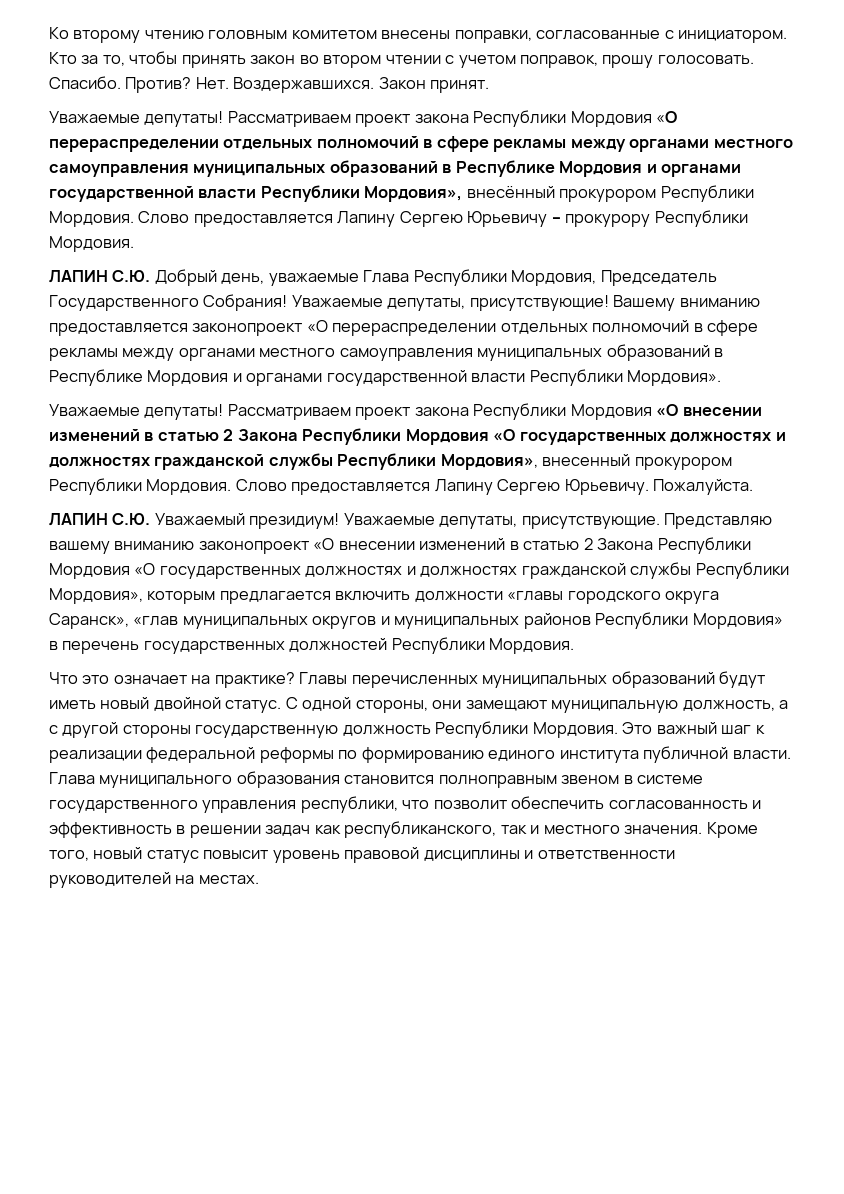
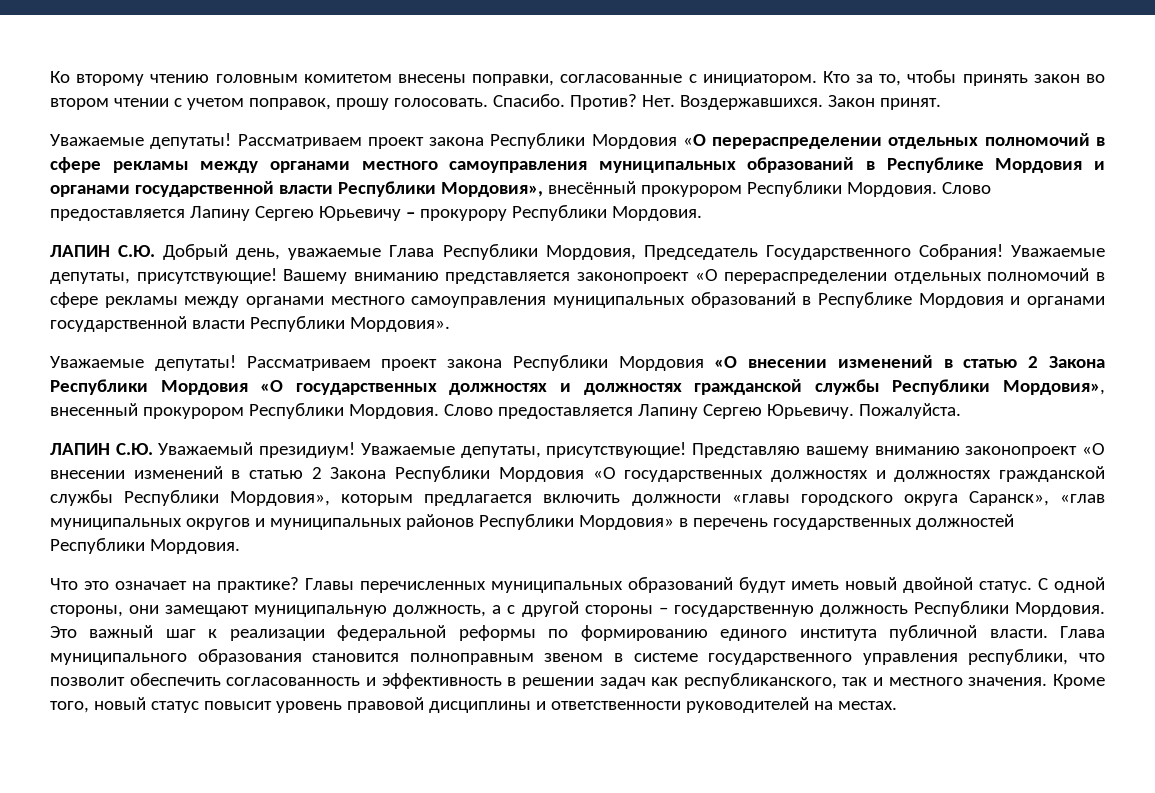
[49,323,188,336] предоставляется -> [445,272,571,284] представляется
[521,516,660,529] присутствующие. -> [546,442,687,458] присутствующие!
(191, 731) none -> [658,607,668,614] –

